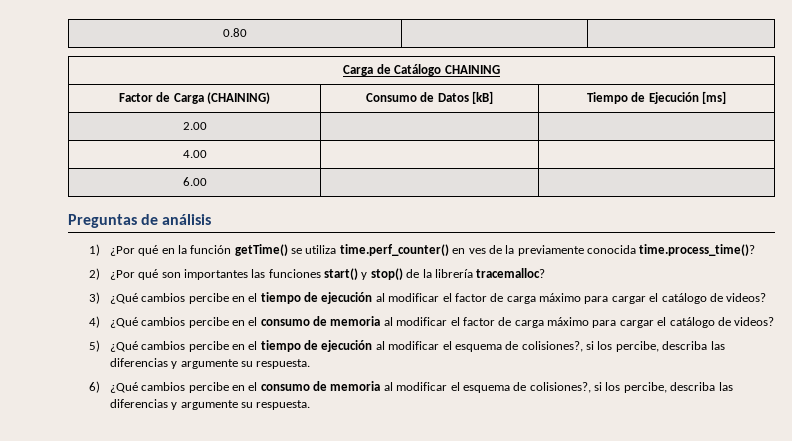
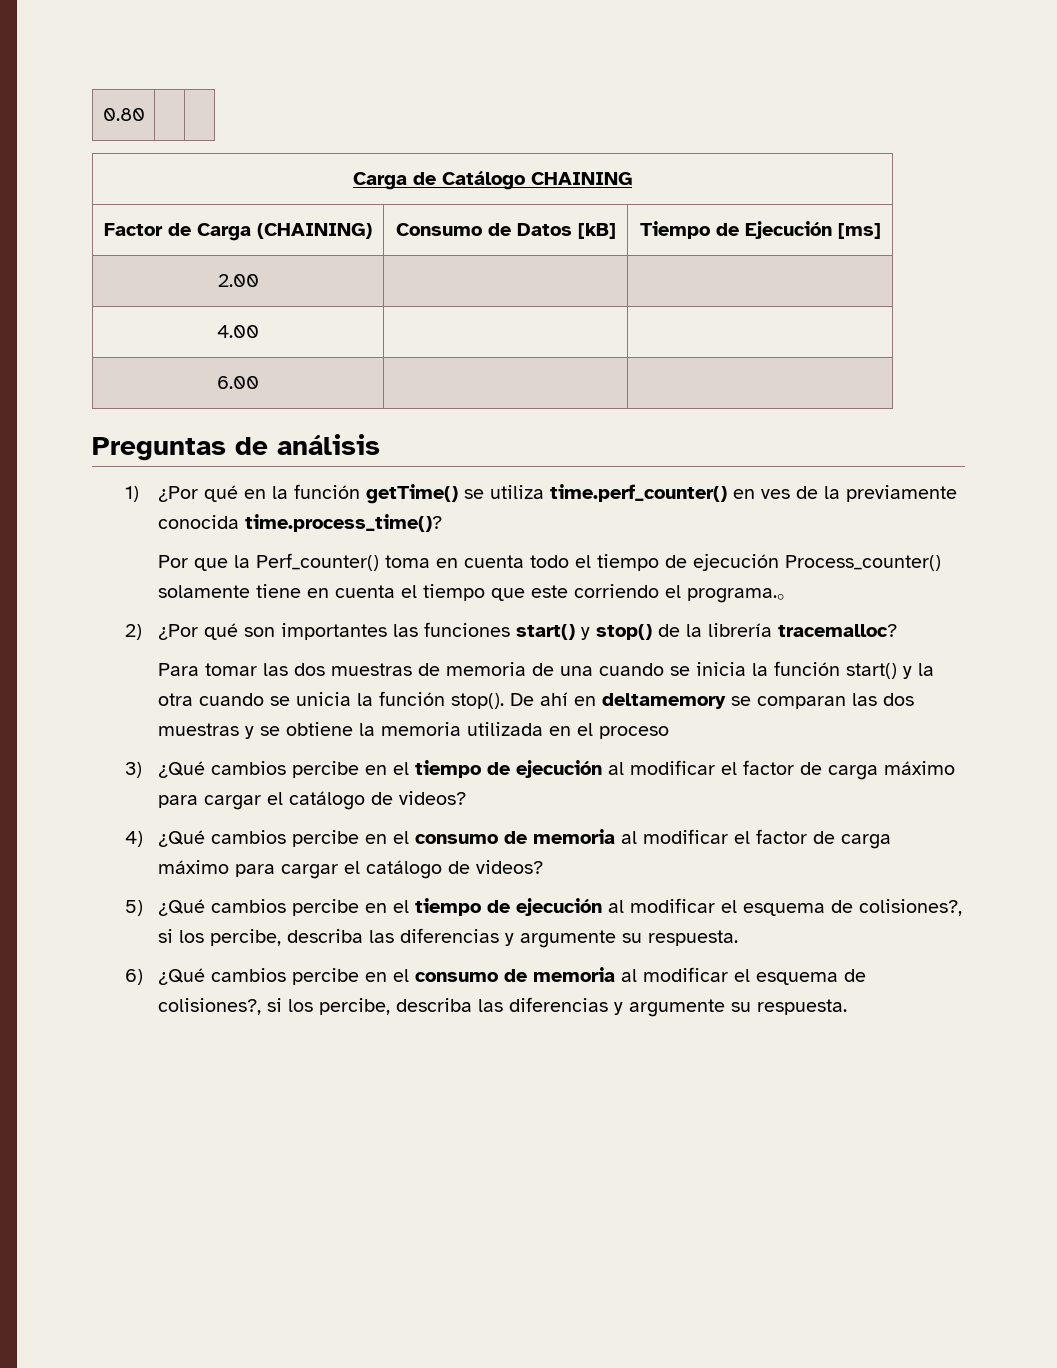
(756, 250) none -> [158,553,942,571] [158,584,798,603] // Por que la Perf_counter() toma en cuenta todo el tiempo de ejecución Process_counter() solamente tiene en cuenta el tiempo que este corriendo el programa.。
(546, 273) none -> [158,661,935,679] [158,691,915,709] [158,722,670,739] // Para tomar las dos muestras de memoria de una cuando se inicia la función start() y la otra cuando se unicia la función stop(). De ahí en deltamemory se comparan las dos muestras y se obtiene la memoria utilizada en el proceso

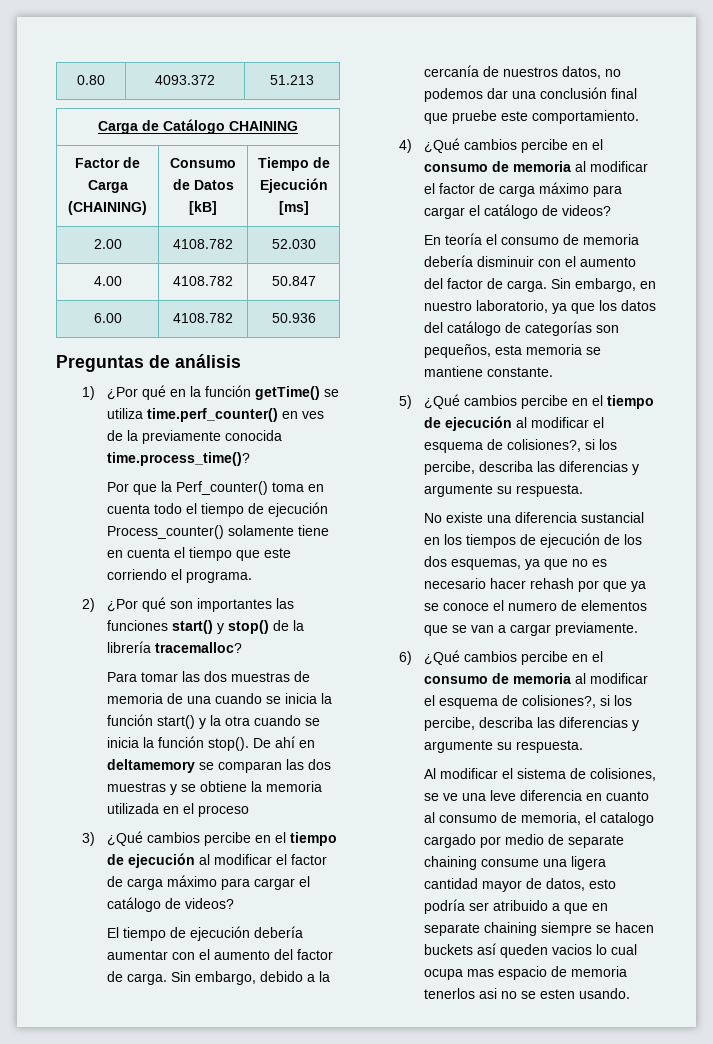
(145, 114) | -> [155,75,215,85] [270,75,314,85] 4093.372 | 51.213
(259, 280) | -> [173,239,233,249] [271,239,316,249] 4108.782 | 52.030
(259, 331) | -> [173,276,233,286] [271,276,316,286] 4108.782 | 50.847
(259, 382) | -> [173,313,233,323] [271,313,316,323] 4108.782 | 50.936
[777,594,798,600] 。 -> (253, 577) none
[296,692,352,706] unicia -> [107,737,140,748] inicia
(467, 798) none -> [107,926,304,941] [107,949,334,960] [107,971,331,985] [424,65,622,79] [424,87,638,102] [424,110,640,124] // El tiempo de ejecución debería aumentar con el aumento del factor de carga. Sin embargo, debido a la cercanía de nuestros datos, no podemos dar una conclusión final que pruebe este comportamiento.
(544, 867) none -> [424,233,640,245] [424,255,637,267] [424,278,657,292] [424,300,657,314] [424,321,620,336] [424,344,602,358] [424,366,554,377] // En teoría el consumo de memoria debería disminuir con el aumento del factor de carga. Sin embargo, en nuestro laboratorio, ya que los datos del catálogo de categorías son pequeños, esta memoria se mantiene constante.
(739, 938) none -> [424,512,645,523] [424,533,643,548] [424,556,608,570] [424,578,647,592] [424,600,648,611] [424,622,639,636] // No existe una diferencia sustancial en los tiempos de ejecución de los dos esquemas, ya que no es necesario hacer rehash por que ya se conoce el numero de elementos que se van a cargar previamente.
(848, 1007) none -> [424,768,657,781] [424,790,650,801] [424,812,655,826] [424,834,625,848] [424,856,607,870] [424,878,617,892] [424,899,609,914] [424,922,655,936] [424,943,638,958] [424,966,628,980] [424,988,631,999] // Al modificar el sistema de colisiones, se ve una leve diferencia en cuanto al consumo de memoria, el catalogo cargado por medio de separate chaining consume una ligera cantidad mayor de datos, esto podría ser atribuido a que en separate chaining siempre se hacen buckets así queden vacios lo cual ocupa mas espacio de memoria tenerlos asi no se esten usando.

